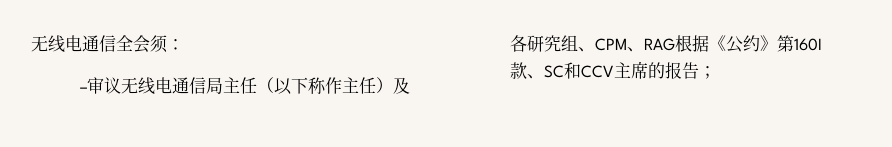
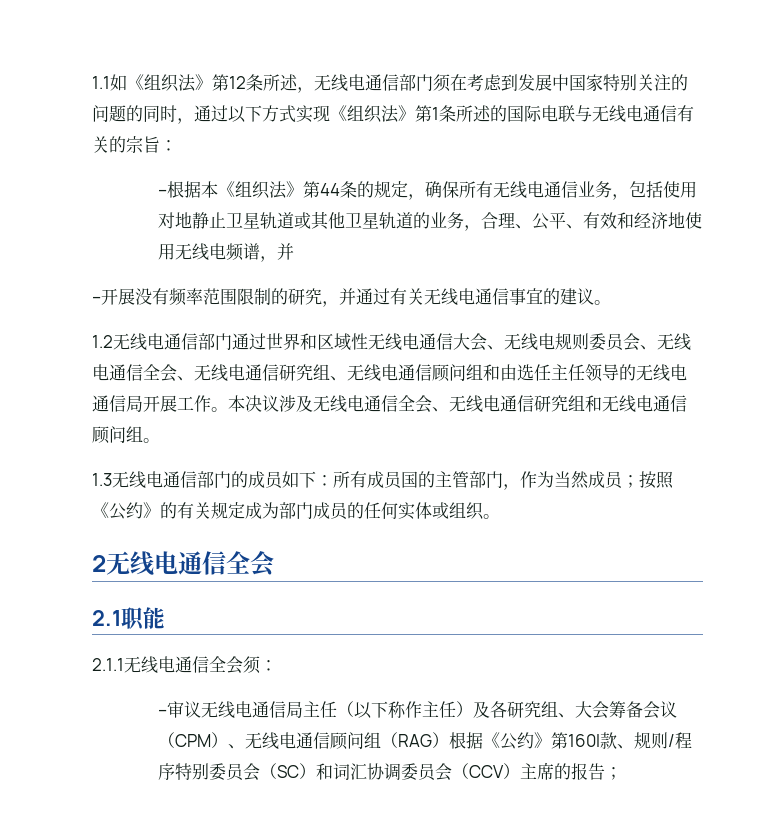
(31, 43) none -> [92,74,688,93] [92,105,694,124] [92,136,177,153] [157,181,697,200] [157,211,702,231] [157,243,294,262] [92,288,611,307] [92,333,691,351] [92,364,687,382] [92,395,687,413] [92,426,160,444] [92,471,674,490] [92,502,500,520] [92,551,274,577] [92,607,165,631] [92,658,124,671] 1.1如《组织法》第12条所述，无线电通信部门须在考虑到发展中国家特别关注的问题的同时，通过以下方式实现《组织法》第1条所述的国际电联与无线电通信有关的宗旨： // –根据本《组织法》第44条的规定，确保所有无线电通信业务，包括使用对地静止卫星轨道或其他卫星轨道的业务，合理、公平、有效和经济地使用无线电频谱，并 // –开展没有频率范围限制的研究，并通过有关无线电通信事宜的建议。 // 1.2无线电通信部门通过世界和区域性无线电通信大会、无线电规则委员会、无线电通信全会、无线电通信研究组、无线电通信顾问组和由选任主任领导的无线电通信局开展工作。本决议涉及无线电通信全会、无线电通信研究组和无线电通信顾问组。 // 1.3无线电通信部门的成员如下：所有成员国的主管部门，作为当然成员；按照《公约》的有关规定成为部门成员的任何实体或组织。 // 2无线电通信全会 // 2.1职能 // 2.1.1
[594,38,675,52] CPM、RAG -> [574,701,677,719] [157,732,449,750] 大会筹备会议（CPM）、无线电通信顾问组（RAG）
[543,62,614,79] SC和CCV -> [633,732,692,749] [157,763,520,781] 规则/程序特别委员会（SC）和词汇协调委员会（CCV）

